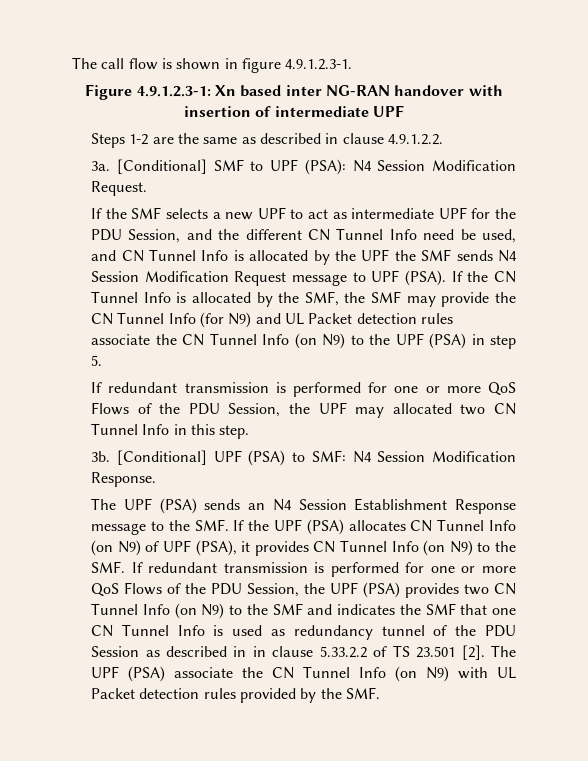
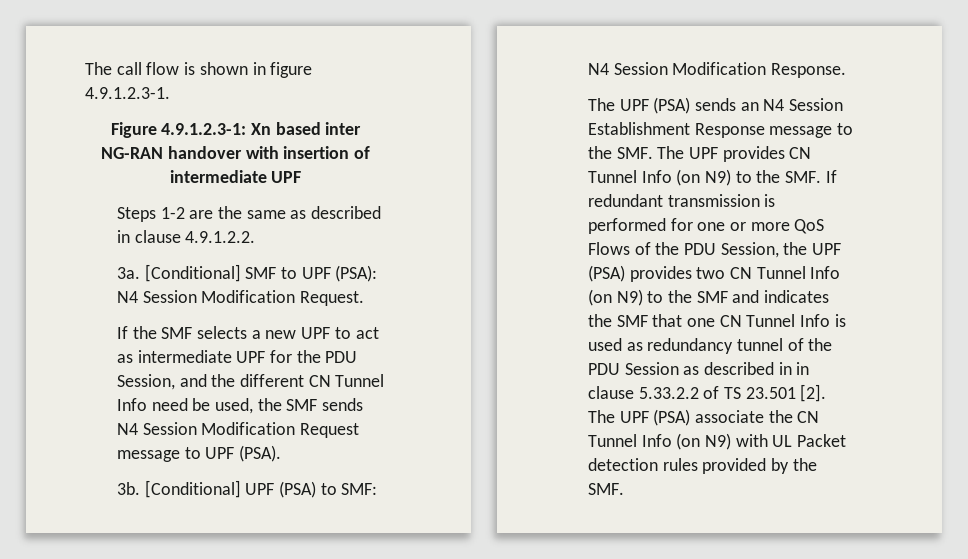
[91,249,390,265] and CN Tunnel Info is allocated by the UPF -> (253, 406) none
[451,271,516,283] [91,291,516,307] [91,312,453,328] [91,333,517,349] [91,355,103,366] [91,382,516,397] [91,402,516,418] [91,423,250,439] If the CN Tunnel Info is allocated by the SMF, the SMF may provide the CN Tunnel Info (for N9) and UL Packet detection rules associate the CN Tunnel Info (on N9) to the UPF (PSA) in step 5. // If redundant transmission is performed for one or more QoS Flows of the PDU Session, the UPF may allocated two CN Tunnel Info in this step. -> (281, 453) none
[233,519,516,535] [91,540,251,556] If the UPF (PSA) allocates CN Tunnel Info (on N9) of UPF (PSA), it -> [657,146,718,159] The UPF

